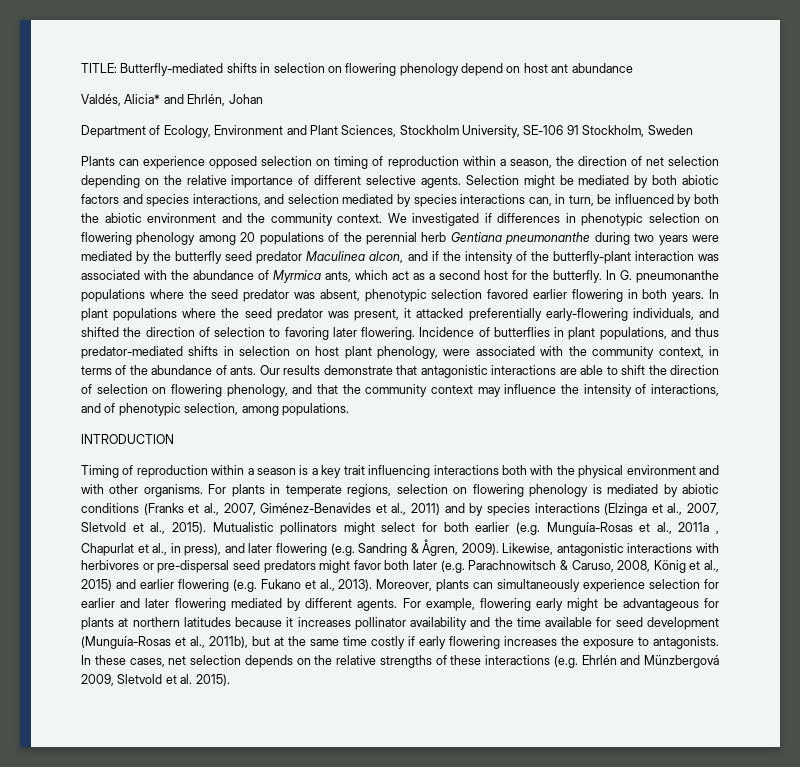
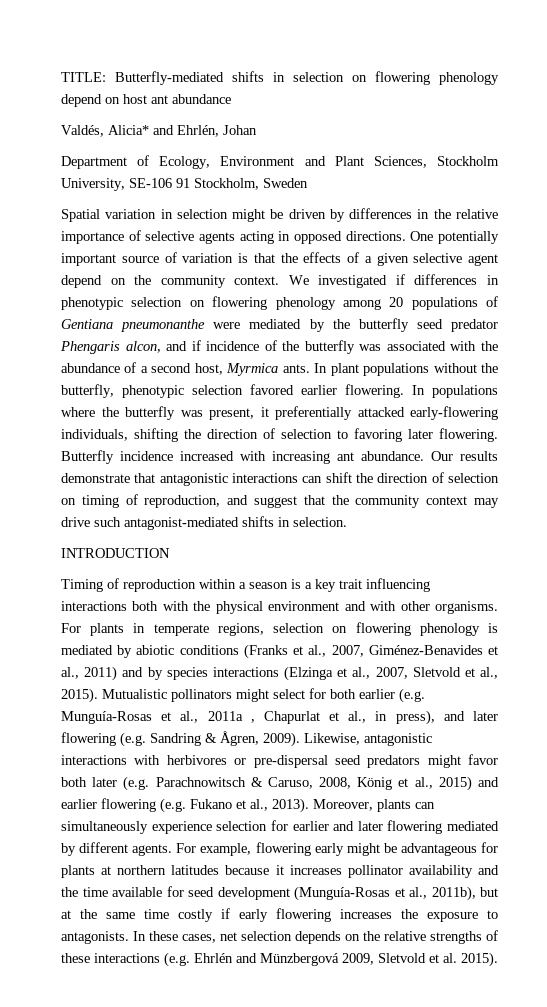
[81,156,719,169] [81,175,720,188] [81,194,719,207] [81,213,242,223] Plants can experience opposed selection on timing of reproduction within a season, the direction of net selection depending on the relative importance of different selective agents. Selection might be mediated by both abiotic factors and species interactions, and selection mediated by species interactions can, in turn, be influenced by both the abiotic environment and -> [61,208,498,222] [61,230,500,244] [61,252,498,266] [61,275,126,288] Spatial variation in selection might be driven by differences in the relative importance of selective agents acting in opposed directions. One potentially important source of variation is that the effects of a given selective agent depend on
[343,232,688,245] the perennial herb Gentiana pneumonanthe during two years -> [61,319,206,332] Gentiana pneumonanthe
[306,251,366,261] Maculinea -> [60,341,120,354] Phengaris
[442,251,694,264] the intensity of the butterfly-plant interaction -> [206,340,355,354] incidence of the butterfly
[273,270,719,283] [81,289,719,302] [81,308,323,321] Myrmica ants, which act as a second host for the butterfly. In G. pneumonanthe populations where the seed predator was absent, phenotypic selection favored earlier flowering in both years. In plant populations where the seed predator -> [140,363,498,376] [61,384,498,398] [61,406,175,420] a second host, Myrmica ants. In plant populations without the butterfly, phenotypic selection favored earlier flowering. In populations where the butterfly
[416,308,719,321] [81,327,119,337] attacked preferentially early-flowering individuals, and shifted -> [275,406,498,420] [61,428,178,442] preferentially attacked early-flowering individuals, shifting
[419,327,719,340] [81,346,720,359] [81,365,257,375] Incidence of butterflies in plant populations, and thus predator-mediated shifts in selection on host plant phenology, were associated with the community context, in terms of the abundance of ants. -> [61,450,424,464] Butterfly incidence increased with increasing ant abundance.
[559,365,618,375] are able to -> [302,476,323,483] can
[171,384,313,397] flowering phenology, and -> [81,494,297,508] timing of reproduction, and suggest
[504,384,719,397] [81,403,349,416] influence the intensity of interactions, and of phenotypic selection, among populations. -> [61,516,347,530] drive such antagonist-mediated shifts in selection.

